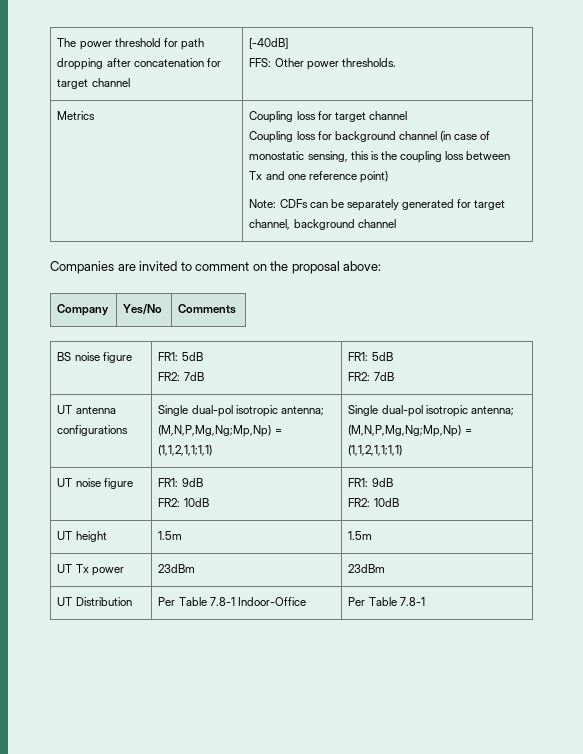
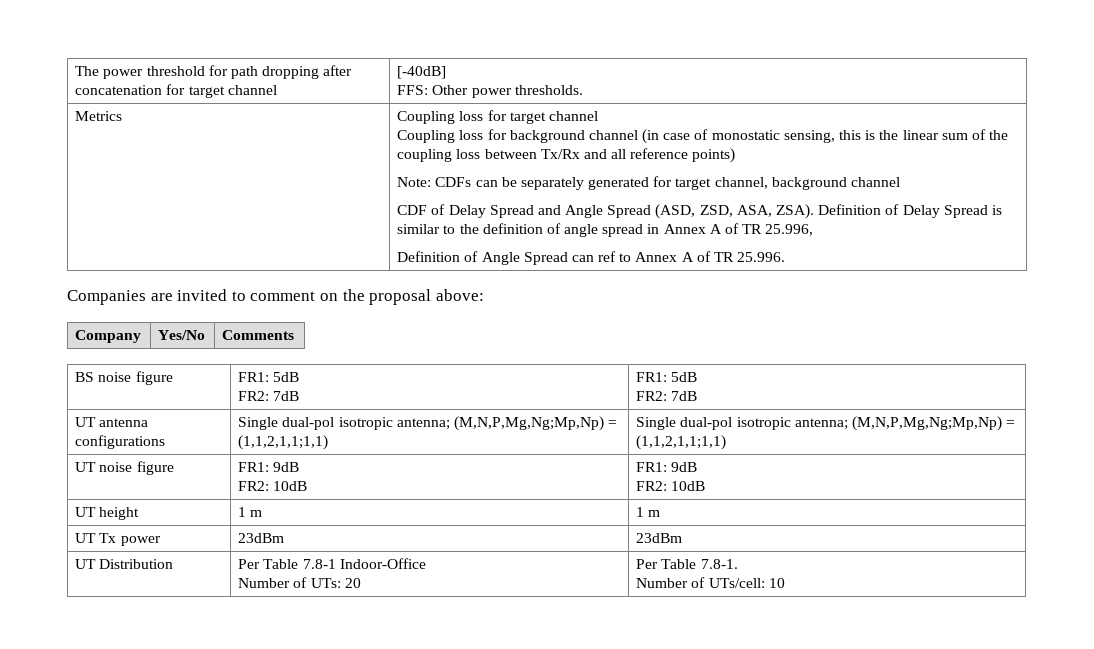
[399,151,511,163] [249,171,388,183] coupling loss between Tx and one reference point) -> [902,129,1009,140] [397,148,736,163] linear sum of the coupling loss between Tx/Rx and all reference points)
(396, 223) none -> [397,204,1002,219] [397,223,814,237] [397,251,786,265] // CDF of Delay Spread and Angle Spread (ASD, ZSD, ASA, ZSA). Definition of Delay Spread is similar to the definition of angle spread in Annex A of TR 25.996, // Definition of Angle Spread can ref to Annex A of TR 25.996.
[158,531,183,540] [348,531,373,540] 1.5m | 1.5m -> [238,507,263,517] [636,507,661,517] 1 m | 1 m
[348,597,425,606] | Per Table 7.8-1 -> [238,577,361,588] [636,559,738,569] [636,577,785,588] // Number of UTs: 20 | Per Table 7.8-1. // Number of UTs/cell: 10

